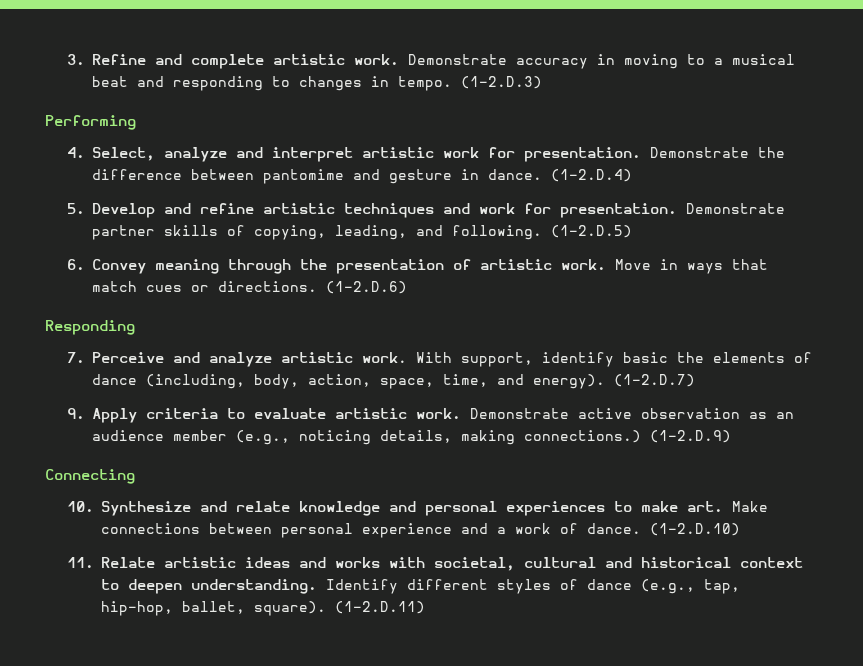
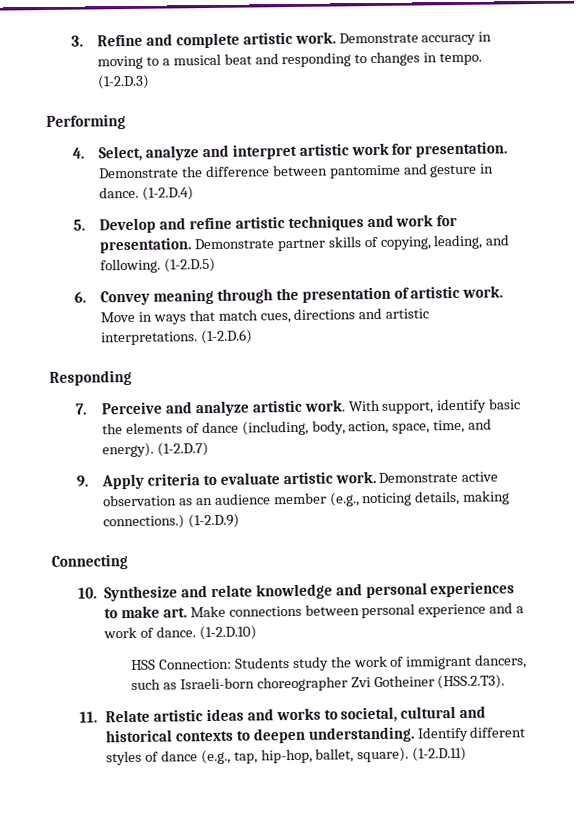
[146,281,318,292] cues or directions. -> [259,307,430,324] [100,331,198,346] cues, directions and artistic interpretations.
(741, 529) none -> [130,654,528,672] [130,674,506,692] // HSS Connection: Students study the work of immigrant dancers, such as Israeli-born choreographer Zvi Gotheiner (HSS.2.T3).
[389,557,426,568] with -> [323,709,338,720] to
[740,557,804,568] context -> [174,730,234,742] contexts

